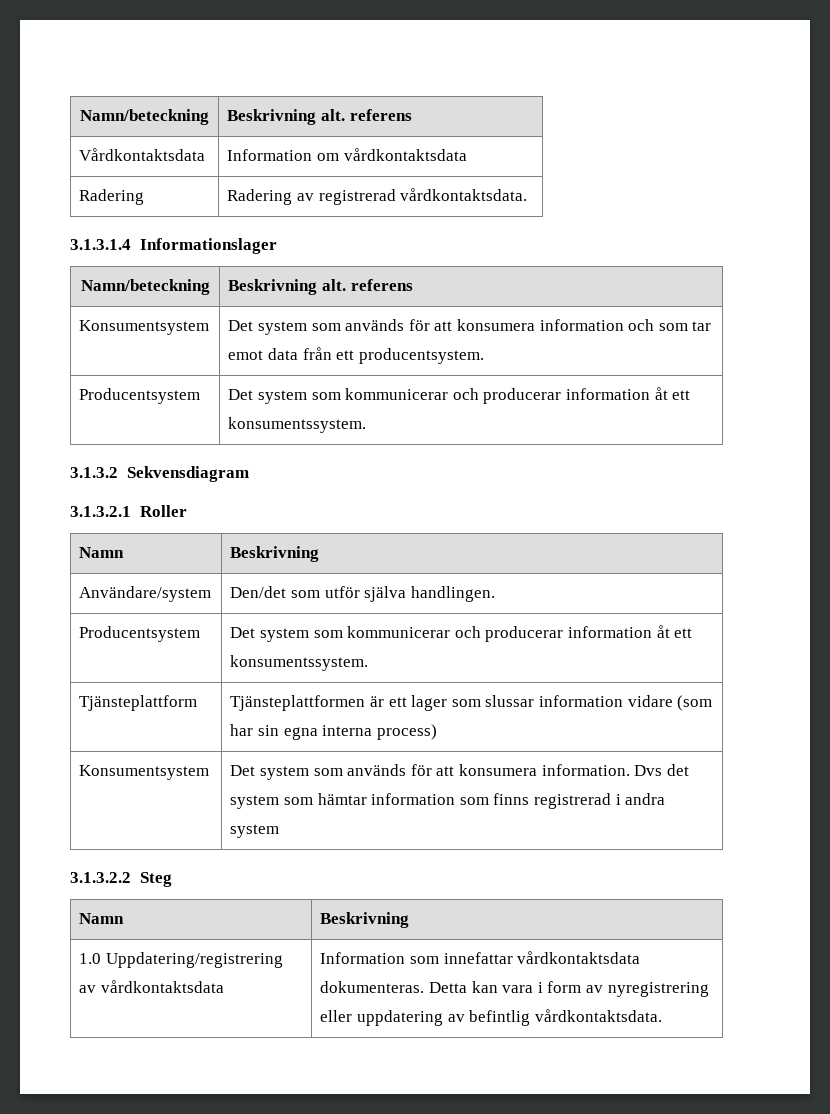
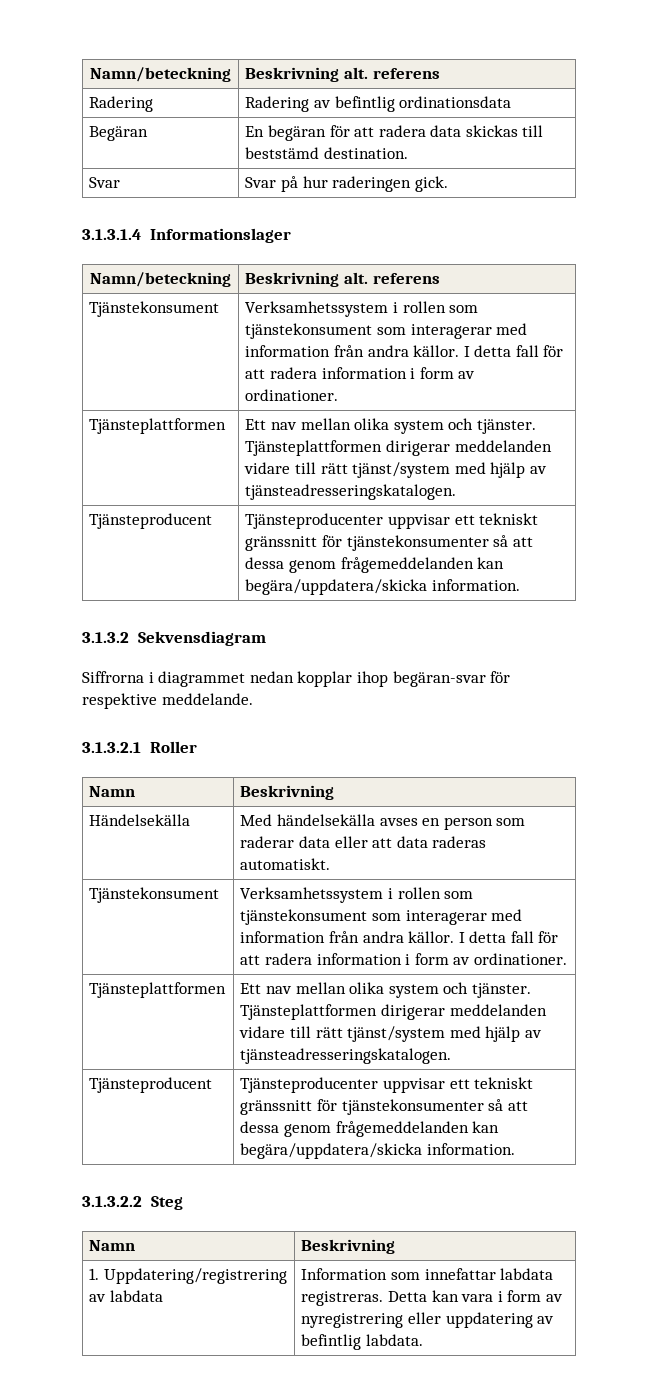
[80,109,209,125] [227,109,412,125] [79,148,206,161] [227,148,467,161] Namn/beteckning | Beskrivning alt. referens // Vårdkontaktsdata | Information om vårdkontaktsdata -> [90,67,231,82] [245,67,440,82] Namn/beteckning | Beskrivning alt. referens
[318,188,528,205] registrerad vårdkontaktsdata. -> [334,96,512,112] [89,126,149,141] [245,125,544,141] [245,147,408,159] [89,177,121,188] [245,176,448,192] befintlig ordinationsdata // Begäran | En begäran för att radera data skickas till beststämd destination. // Svar | Svar på hur raderingen gick.
[79,320,210,335] [228,319,712,335] [228,347,484,364] [79,388,201,404] [228,387,691,404] [228,417,367,433] [70,466,249,482] [70,505,187,517] [79,547,125,558] [230,546,320,562] [79,586,212,602] [230,586,495,602] [79,626,201,642] [230,625,693,642] [230,655,369,671] [79,695,198,711] [230,695,713,711] [230,724,437,740] [79,765,210,780] [230,764,689,780] [230,793,666,809] [230,824,280,838] Konsumentsystem | Det system som används för att konsumera information och som tar emot data från ett producentsystem. // Producentsystem | Det system som kommunicerar och producerar information åt ett konsumentssystem. // 3.1.3.2 Sekvensdiagram // 3.1.3.2.1 Roller // Namn | Beskrivning // Användare/system | Den/det som utför själva handlingen. // Producentsystem | Det system som kommunicerar och producerar information åt ett konsumentssystem. // Tjänsteplattform | Tjänsteplattformen är ett lager som slussar information vidare (som har sin egna interna process) // Konsumentsystem | Det system som används för att konsumera information. Dvs det system som hämtar information som finns registrerad i andra system -> [89,301,220,317] [245,301,479,317] [245,323,528,339] [245,345,564,357] [245,367,476,379] [245,389,339,401] [89,418,227,434] [245,418,536,434] [245,440,552,456] [244,462,547,478] [245,484,457,500] [89,513,213,529] [245,513,539,529] [245,535,533,551] [245,557,505,573] [245,579,520,595] [82,631,266,646] [82,671,511,687] [82,693,253,709] [82,741,197,753] [89,786,136,797] [240,785,335,800] [89,814,191,826] [240,814,526,830] [240,836,487,848] [240,858,331,870] [89,887,220,903] [240,887,474,903] [240,909,523,925] [240,931,559,943] [240,953,567,965] [89,982,227,998] [240,982,531,998] [240,1004,547,1020] [239,1026,542,1042] [240,1048,452,1064] [89,1077,213,1093] [240,1077,534,1093] [240,1099,528,1115] [240,1121,500,1137] [240,1143,515,1159] Tjänstekonsument | Verksamhetssystem i rollen som tjänstekonsument som interagerar med information från andra källor. I detta fall för att radera information i form av ordinationer. // Tjänsteplattformen | Ett nav mellan olika system och tjänster. Tjänsteplattformen dirigerar meddelanden vidare till rätt tjänst/system med hjälp av tjänsteadresseringskatalogen. // Tjänsteproducent | Tjänsteproducenter uppvisar ett tekniskt gränssnitt för tjänstekonsumenter så att dessa genom frågemeddelanden kan begära/uppdatera/skicka information. // 3.1.3.2 Sekvensdiagram // Siffrorna i diagrammet nedan kopplar ihop begäran-svar för respektive meddelande. // 3.1.3.2.1 Roller // Namn | Beskrivning // Händelsekälla | Med händelsekälla avses en person som raderar data eller att data raderas automatiskt. // Tjänstekonsument | Verksamhetssystem i rollen som tjänstekonsument som interagerar med information från andra källor. I detta fall för att radera information i form av ordinationer. // Tjänsteplattformen | Ett nav mellan olika system och tjänster. Tjänsteplattformen dirigerar meddelanden vidare till rätt tjänst/system med hjälp av tjänsteadresseringskatalogen. // Tjänsteproducent | Tjänsteproducenter uppvisar ett tekniskt gränssnitt för tjänstekonsumenter så att dessa genom frågemeddelanden kan begära/uppdatera/skicka information.
[79,953,102,964] 1.0 -> [89,1268,100,1280] 1.
[100,980,224,993] vårdkontaktsdata -> [109,1290,163,1302] labdata
[517,951,641,964] [320,981,425,993] vårdkontaktsdata dokumenteras. -> [500,1268,554,1280] [301,1291,384,1306] labdata registreras.
[534,1009,662,1022] vårdkontaktsdata. -> [365,1334,423,1346] labdata.

